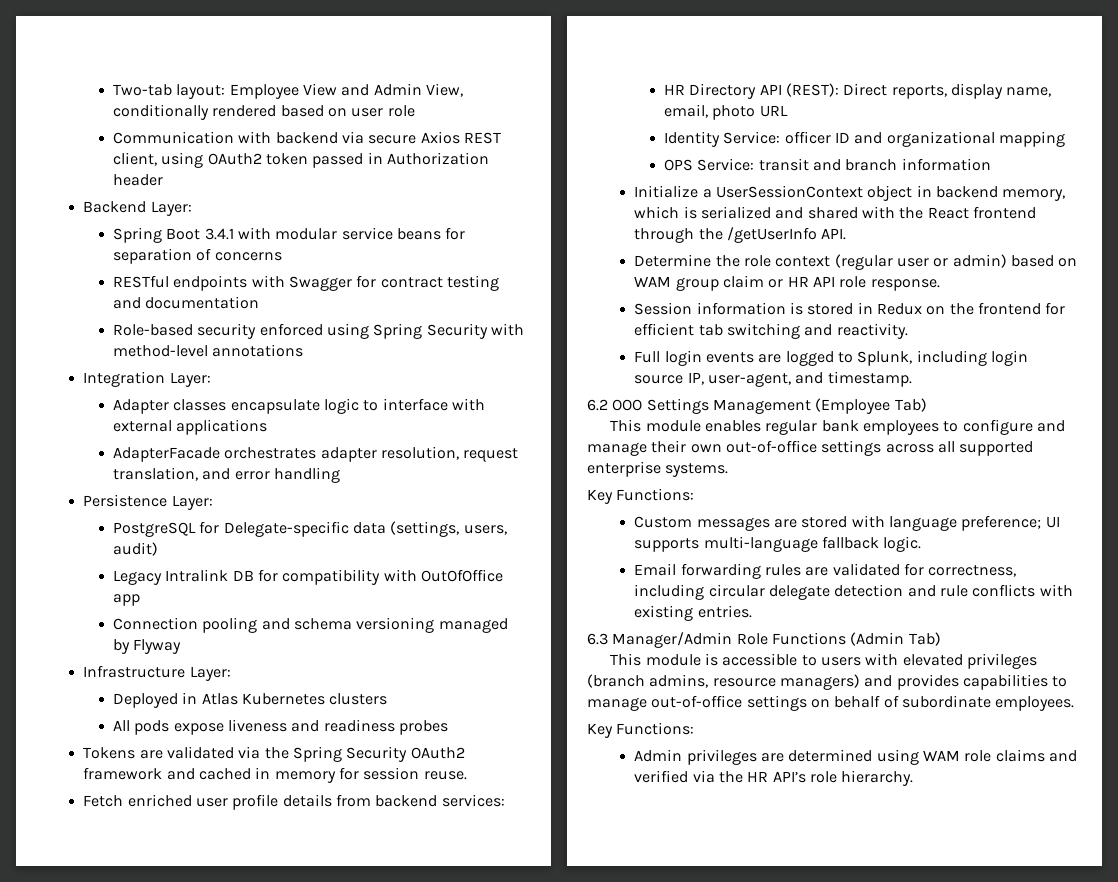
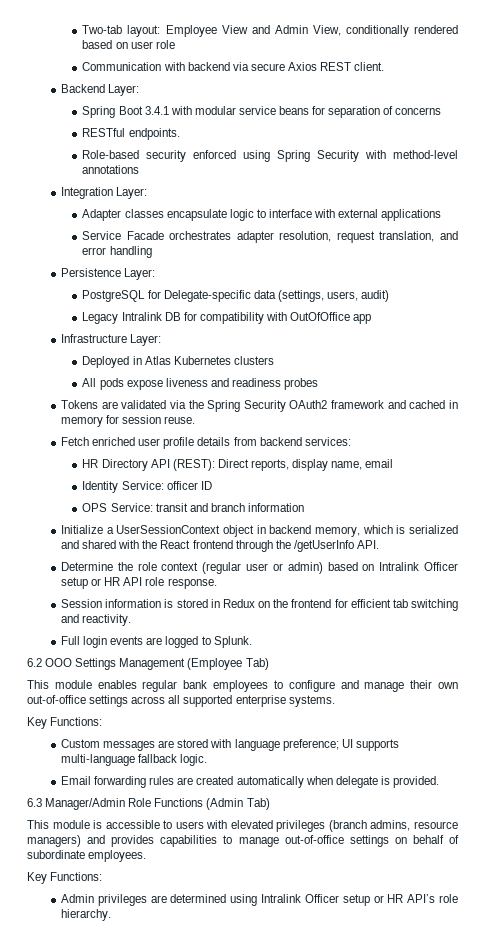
[113,152,490,168] [113,174,164,186] client, using OAuth2 token passed in Authorization header -> [354,62,385,71] client.
[173,275,500,291] [113,296,260,309] endpoints with Swagger for contract testing and documentation -> [128,128,180,140] endpoints.
[113,447,221,462] AdapterFacade -> [82,231,164,240] Service Facade
[113,617,508,633] [113,639,182,654] // Connection pooling and schema versioning managed by Flyway -> (372, 319) none
[664,104,788,120] email, photo URL -> [365,459,394,468] email
[854,131,1066,147] and organizational mapping -> (212, 485) none
[634,275,765,291] WAM group claim -> [379,562,459,571] [61,577,89,589] Intralink Officer setup
[857,350,1028,366] [634,371,912,387] Splunk, including login source IP, user-agent, and timestamp. -> [213,636,252,648] Splunk.
[832,563,1017,577] [634,584,1073,600] [634,605,752,621] validated for correctness, including circular delegate detection and rule conflicts with existing entries. -> [196,776,439,788] created automatically when delegate is provided.
[922,749,1077,762] [634,770,744,783] WAM role claims and verified via the -> [261,894,384,906] Intralink Officer setup or

